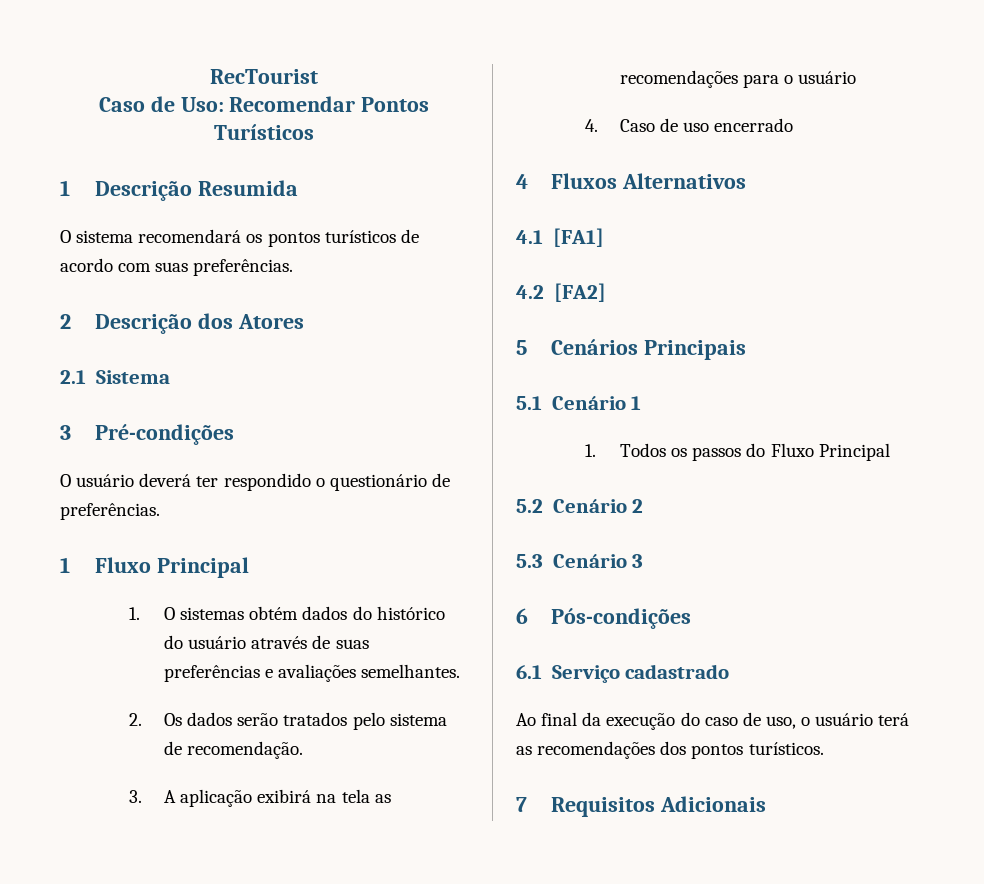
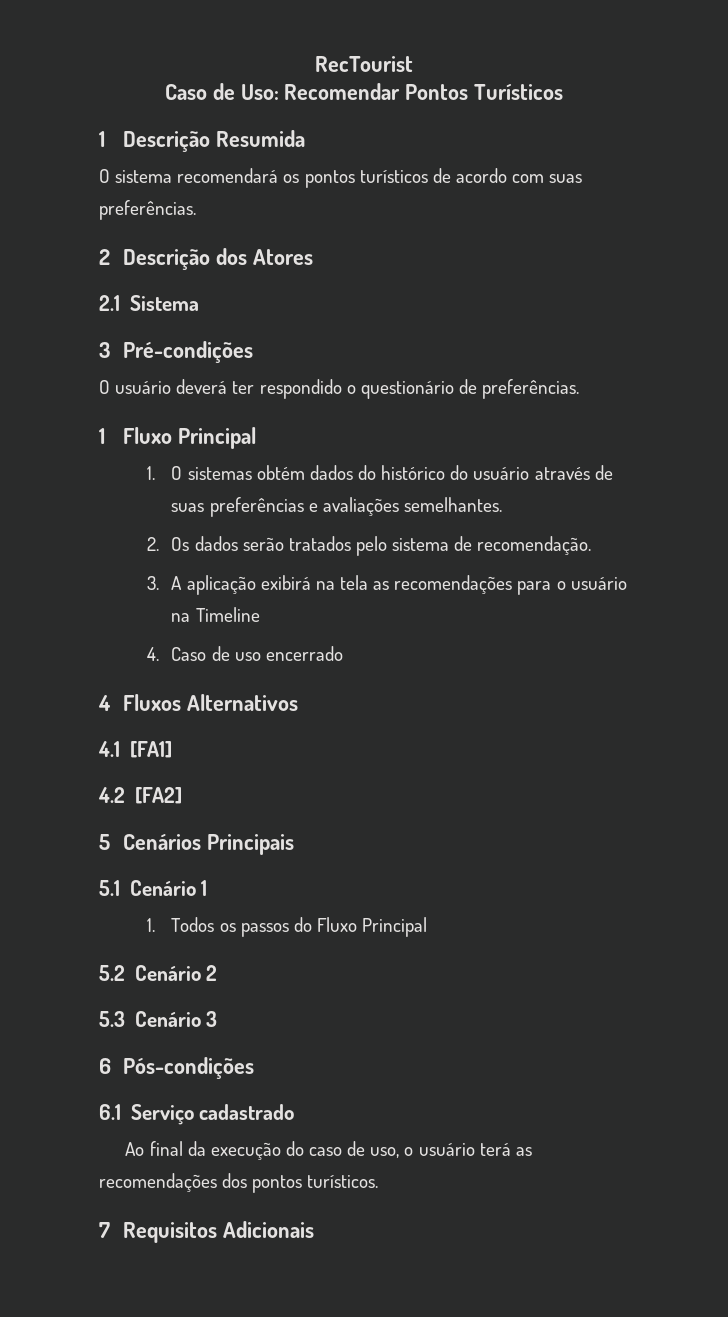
(857, 77) none -> [171,607,260,622] na Timeline

